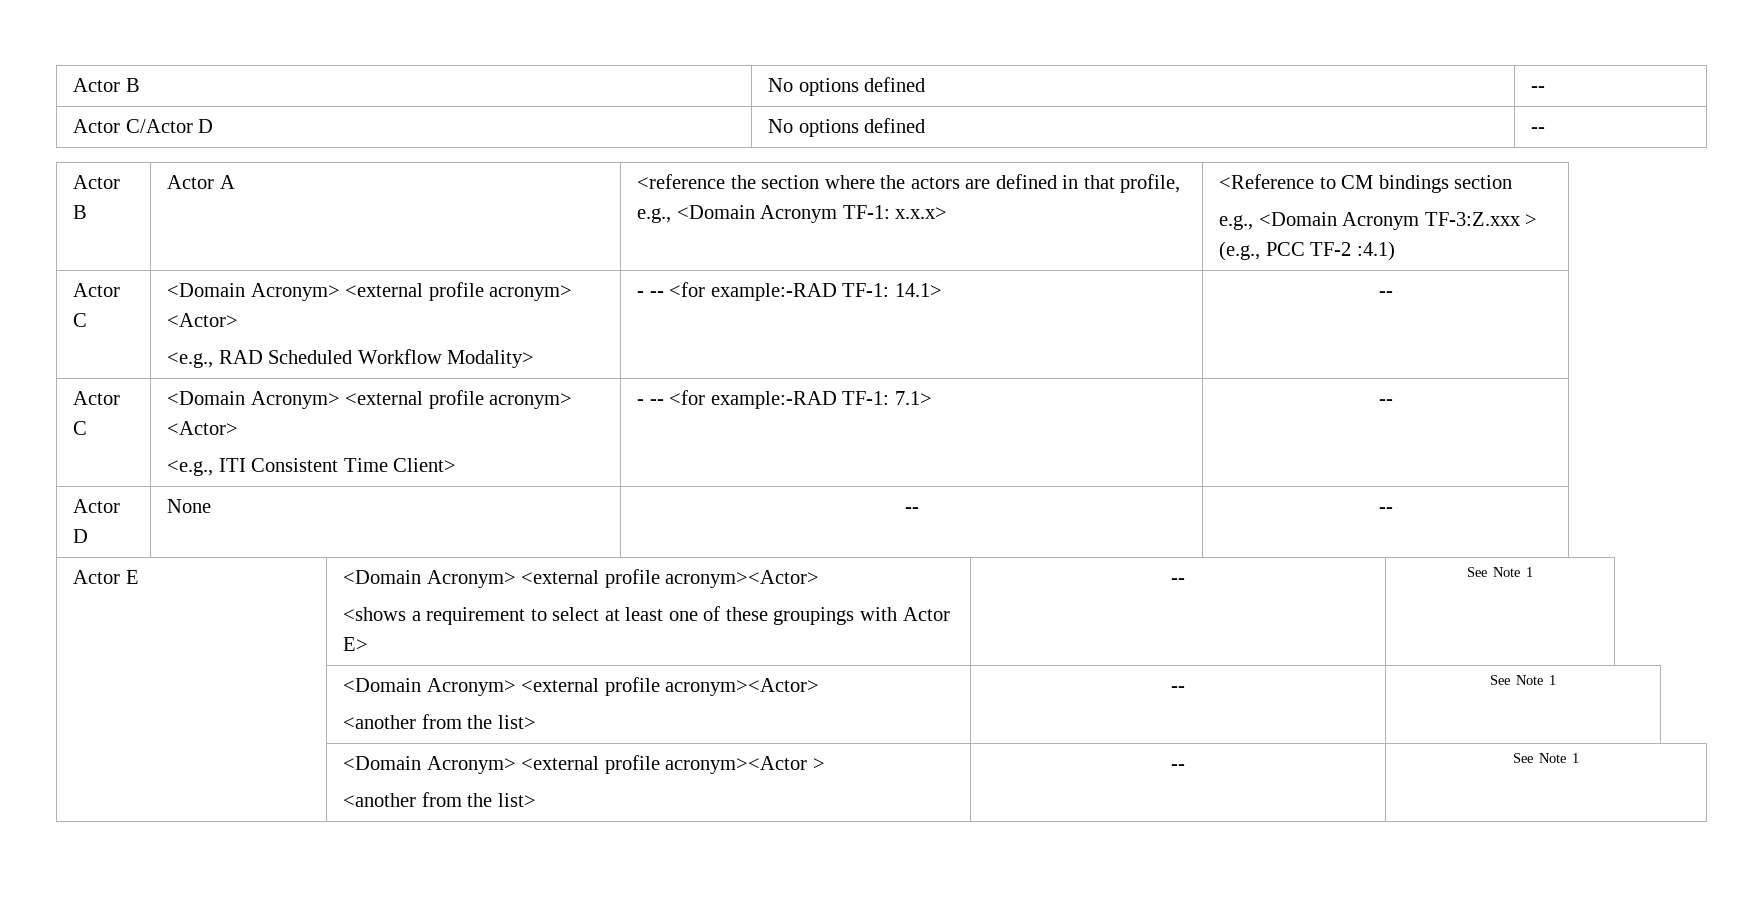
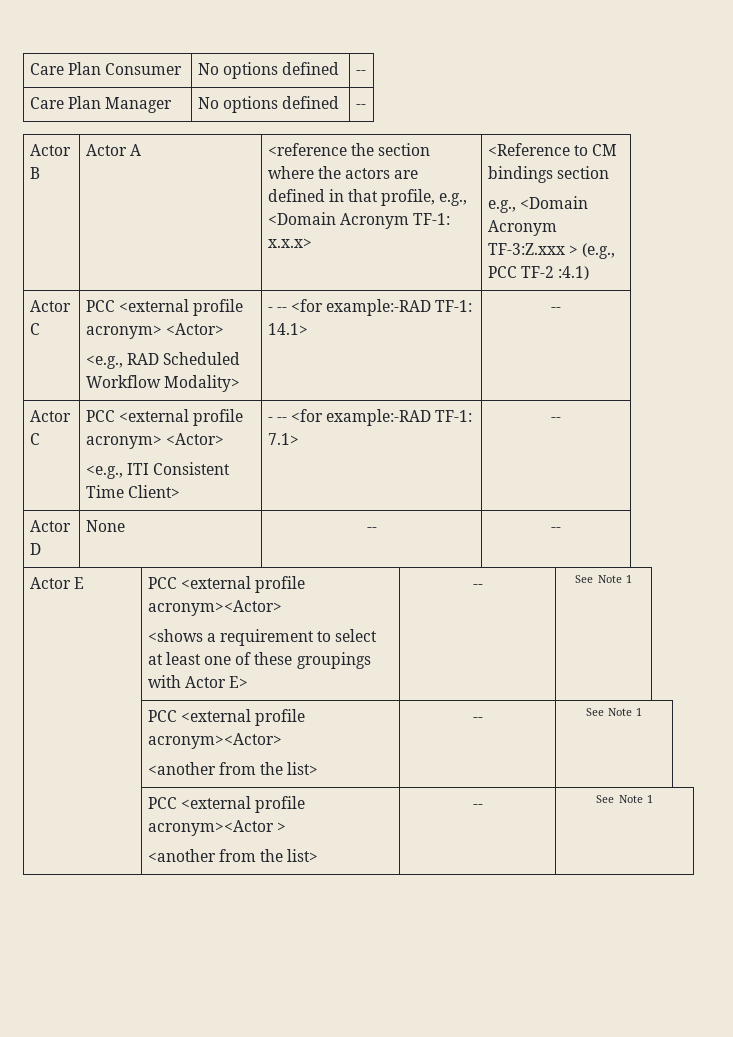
[73,78,140,92] [768,77,926,96] [1531,86,1546,92] [73,119,214,133] Actor B | No options defined | -- // Actor C/Actor D -> [29,62,182,75] [197,62,339,79] [355,70,366,75] [29,96,172,113] Care Plan Consumer | No options defined | -- // Care Plan Manager
[167,283,340,301] <Domain Acronym> -> [85,300,115,312] PCC
[167,391,340,409] <Domain Acronym> -> [85,410,115,422] PCC
[343,570,516,588] <Domain Acronym> -> [147,577,177,589] PCC
[343,678,516,696] <Domain Acronym> -> [147,710,177,722] PCC
[343,756,516,774] <Domain Acronym> -> [147,797,177,809] PCC

